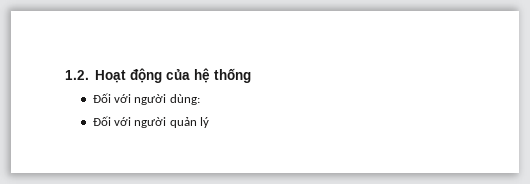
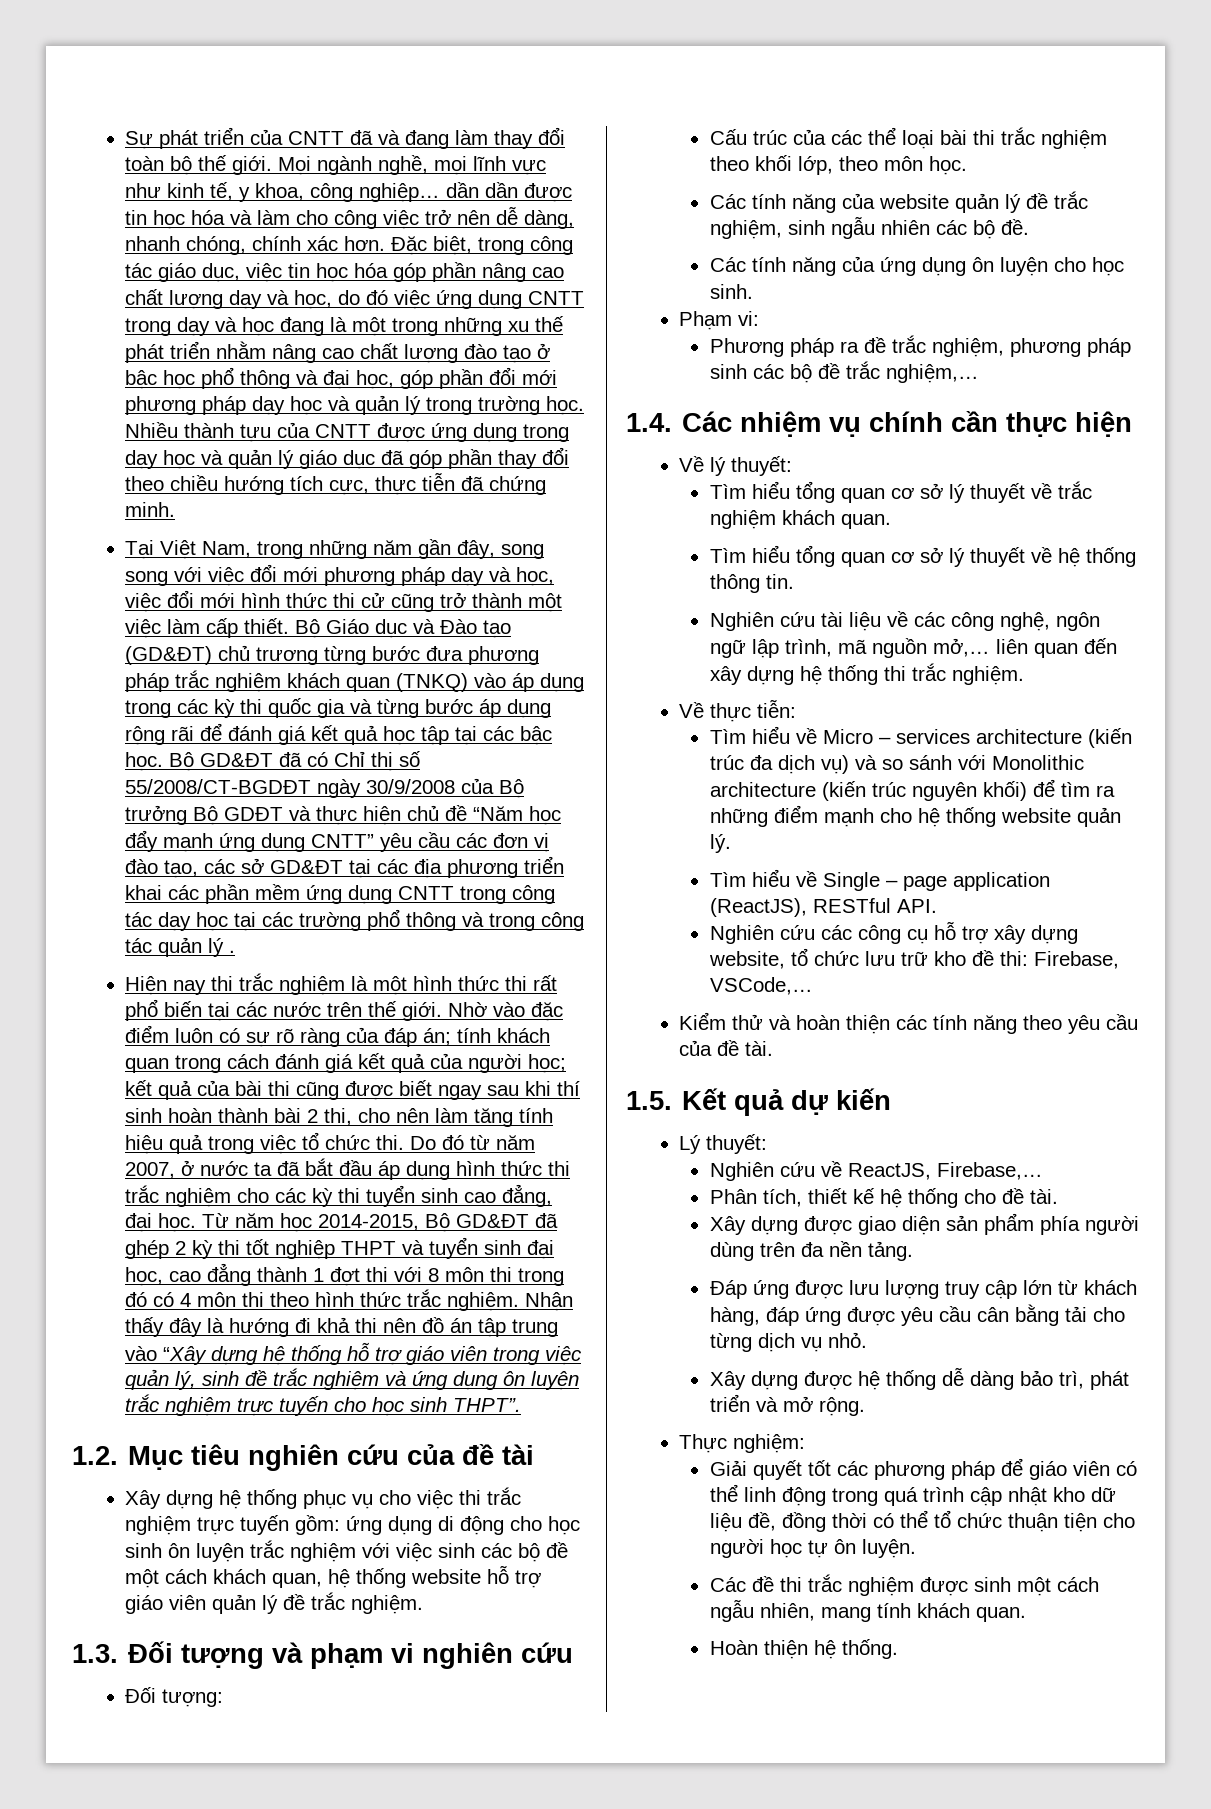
[65,68,252,83] [92,93,200,105] [92,116,210,128] 1.2. Hoạt động của hệ thống // Đối với người dùng: // Đối với người quản lý -> [125,127,566,149] [125,155,547,175] [125,182,573,202] [125,207,575,229] [125,236,574,255] [125,262,565,282] [125,289,585,309] [125,316,565,336] [125,341,551,363] [125,367,558,389] [125,395,585,415] [125,422,570,442] [125,447,570,469] [125,473,547,495] [125,502,176,517] [125,539,545,559] [125,564,555,586] [125,590,563,612] [125,618,512,638] [125,645,540,665] [125,670,585,692] [125,698,552,718] [125,723,553,745] [125,751,421,771] [125,778,525,798] [125,805,562,825] [125,830,550,852] [125,856,565,878] [125,884,556,904] [125,909,585,931] [125,937,236,957] [125,973,558,995] [125,999,564,1021] [125,1025,551,1047] [125,1053,567,1073] [125,1080,581,1100] [125,1108,554,1127] [125,1132,536,1154] [125,1158,571,1180] [125,1184,553,1207] [125,1213,559,1232] [125,1237,555,1259] [125,1263,565,1286] [125,1289,574,1311] [125,1317,559,1337] [125,1342,583,1365] [125,1368,580,1390] [125,1394,522,1416] [72,1444,535,1471] [125,1487,522,1509] [125,1515,581,1535] [125,1540,569,1562] [125,1566,542,1588] [125,1592,424,1614] [72,1641,574,1669] [125,1687,224,1707] [709,127,1107,149] [709,155,967,175] [709,191,1088,213] [709,217,1029,239] [709,256,1124,276] [709,284,753,299] [679,311,760,330] [709,335,1131,357] [709,361,979,383] [626,411,1133,437] [679,456,793,476] [709,481,1092,503] [709,510,891,529] [709,545,1136,567] [709,574,794,593] [709,611,1100,631] [709,638,1117,658] [709,663,1024,685] [679,700,797,722] [709,726,1132,748] [709,755,1084,774] [709,779,1115,801] [709,805,1121,827] [709,834,731,853] [709,869,1050,891] [709,898,937,917] [709,922,1078,944] [708,948,1119,969] [709,977,813,995] [679,1012,1139,1034] [679,1040,774,1056] [626,1088,892,1116] [679,1134,768,1154] [709,1161,1043,1181] [709,1188,1058,1208] [709,1213,1139,1235] [709,1241,913,1261] [709,1280,1137,1299] [709,1304,1125,1326] [709,1332,867,1352] [709,1368,1129,1390] [709,1394,865,1416] [679,1434,806,1453] [709,1458,1137,1480] [709,1484,1116,1506] [709,1510,1135,1532] [709,1539,916,1558] [709,1574,1099,1596] [709,1600,1026,1622] [709,1639,898,1659] Sự phát triển của CNTT đã và đang làm thay đổi toàn bộ thế giới. Mọi ngành nghề, mọi lĩnh vực như kinh tế, y khoa, công nghiệp… dần dần được tin học hóa và làm cho công việc trở nên dễ dàng, nhanh chóng, chính xác hơn. Đặc biệt, trong công tác giáo dục, việc tin học hóa góp phần nâng cao chất lượng dạy và học, do đó việc ứng dụng CNTT trong dạy và học đang là một trong những xu thế phát triển nhằm nâng cao chất lượng đào tạo ở bậc học phổ thông và đại học, góp phần đổi mới phương pháp dạy học và quản lý trong trường học. Nhiều thành tựu của CNTT được ứng dụng trong dạy học và quản lý giáo dục đã góp phần thay đổi theo chiều hướng tích cực, thực tiễn đã chứng minh. // Tại Việt Nam, trong những năm gần đây, song song với việc đổi mới phương pháp dạy và học, việc đổi mới hình thức thi cử cũng trở thành một việc làm cấp thiết. Bộ Giáo dục và Ðào tạo (GD&ÐT) chủ trương từng bước đưa phương pháp trắc nghiệm khách quan (TNKQ) vào áp dụng trong các kỳ thi quốc gia và từng bước áp dụng rộng rãi để đánh giá kết quả học tập tại các bậc học. Bộ GD&ÐT đã có Chỉ thị số 55/2008/CT-BGDÐT ngày 30/9/2008 của Bộ trưởng Bộ GDÐT và thực hiện chủ đề “Năm học đẩy mạnh ứng dụng CNTT” yêu cầu các đơn vị đào tạo, các sở GD&ÐT tại các địa phương triển khai các phần mềm ứng dụng CNTT trong công tác dạy học tại các trường phổ thông và trong công tác quản lý . // Hiện nay thi trắc nghiệm là một hình thức thi rất phổ biến tại các nước trên thế giới. Nhờ vào đặc điểm luôn có sự rõ ràng của đáp án; tính khách quan trong cách đánh giá kết quả của người học; kết quả của bài thi cũng được biết ngay sau khi thí sinh hoàn thành bài 2 thi, cho nên làm tăng tính hiệu quả trong việc tổ chức thi. Do đó từ năm 2007, ở nước ta đã bắt đầu áp dụng hình thức thi trắc nghiệm cho các kỳ thi tuyển sinh cao đẳng, đại học. Từ năm học 2014-2015, Bộ GD&ĐT đã ghép 2 kỳ thi tốt nghiệp THPT và tuyển sinh đại học, cao đẳng thành 1 đợt thi với 8 môn thi trong đó có 4 môn thi theo hình thức trắc nghiệm. Nhận thấy đây là hướng đi khả thi nên đồ án tập trung vào “Xây dựng hệ thống hỗ trợ giáo viên trong việc quản lý, sinh đề trắc nghiệm và ứng dụng ôn luyện trắc nghiệm trực tuyến cho học sinh THPT”. // 1.2. Mục tiêu nghiên cứu của đề tài // Xây dựng hệ thống phục vụ cho việc thi trắc nghiệm trực tuyến gồm: ứng dụng di động cho học sinh ôn luyện trắc nghiệm với việc sinh các bộ đề một cách khách quan, hệ thống website hỗ trợ giáo viên quản lý đề trắc nghiệm. // 1.3. Đối tượng và phạm vi nghiên cứu // Đối tượng: // Cấu trúc của các thể loại bài thi trắc nghiệm theo khối lớp, theo môn học. // Các tính năng của website quản lý đề trắc nghiệm, sinh ngẫu nhiên các bộ đề. // Các tính năng của ứng dụng ôn luyện cho học sinh. // Phạm vi: // Phương pháp ra đề trắc nghiệm, phương pháp sinh các bộ đề trắc nghiệm,… // 1.4. Các nhiệm vụ chính cần thực hiện // Về lý thuyết: // Tìm hiểu tổng quan cơ sở lý thuyết về trắc nghiệm khách quan. // Tìm hiểu tổng quan cơ sở lý thuyết về hệ thống thông tin. // Nghiên cứu tài liệu về các công nghệ, ngôn ngữ lập trình, mã nguồn mở,… liên quan đến xây dựng hệ thống thi trắc nghiệm. // Về thực tiễn: // Tìm hiểu về Micro – services architecture (kiến trúc đa dịch vụ) và so sánh với Monolithic architecture (kiến trúc nguyên khối) để tìm ra những điểm mạnh cho hệ thống website quản lý. // Tìm hiểu về Single – page application (ReactJS), RESTful API. // Nghiên cứu các công cụ hỗ trợ xây dựng website, tổ chức lưu trữ kho đề thi: Firebase, VSCode,… // Kiểm thử và hoàn thiện các tính năng theo yêu cầu của đề tài. // 1.5. Kết quả dự kiến // Lý thuyết: // Nghiên cứu về ReactJS, Firebase,… // Phân tích, thiết kế hệ thống cho đề tài. // Xây dựng được giao diện sản phẩm phía người dùng trên đa nền tảng. // Đáp ứng được lưu lượng truy cập lớn từ khách hàng, đáp ứng được yêu cầu cân bằng tải cho từng dịch vụ nhỏ. // Xây dựng được hệ thống dễ dàng bảo trì, phát triển và mở rộng. // Thực nghiệm: // Giải quyết tốt các phương pháp để giáo viên có thể linh động trong quá trình cập nhật kho dữ liệu đề, đồng thời có thể tổ chức thuận tiện cho người học tự ôn luyện. // Các đề thi trắc nghiệm được sinh một cách ngẫu nhiên, mang tính khách quan. // Hoàn thiện hệ thống.

